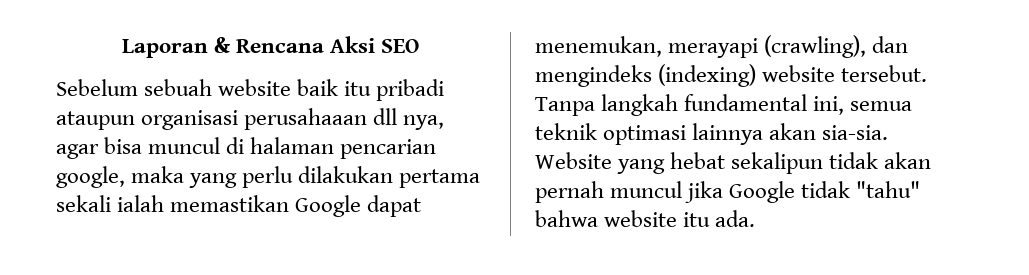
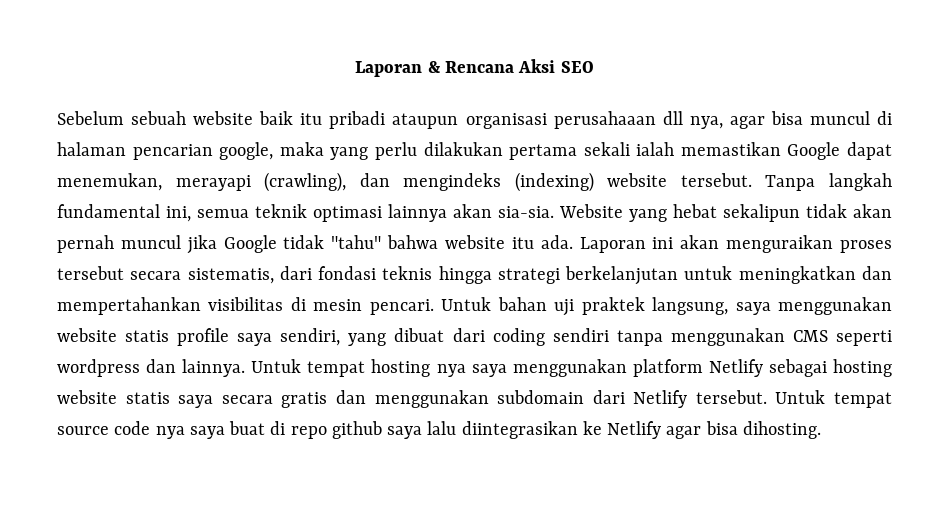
(756, 218) none -> [579,235,892,253] [57,266,892,285] [57,297,893,316] [57,328,893,346] [57,359,892,377] [57,390,893,408] [57,421,821,439] Laporan ini akan menguraikan proses tersebut secara sistematis, dari fondasi teknis hingga strategi berkelanjutan untuk meningkatkan dan mempertahankan visibilitas di mesin pencari. Untuk bahan uji praktek langsung, saya menggunakan website statis profile saya sendiri, yang dibuat dari coding sendiri tanpa menggunakan CMS seperti wordpress dan lainnya. Untuk tempat hosting nya saya menggunakan platform Netlify sebagai hosting website statis saya secara gratis dan menggunakan subdomain dari Netlify tersebut. Untuk tempat source code nya saya buat di repo github saya lalu diintegrasikan ke Netlify agar bisa dihosting.

